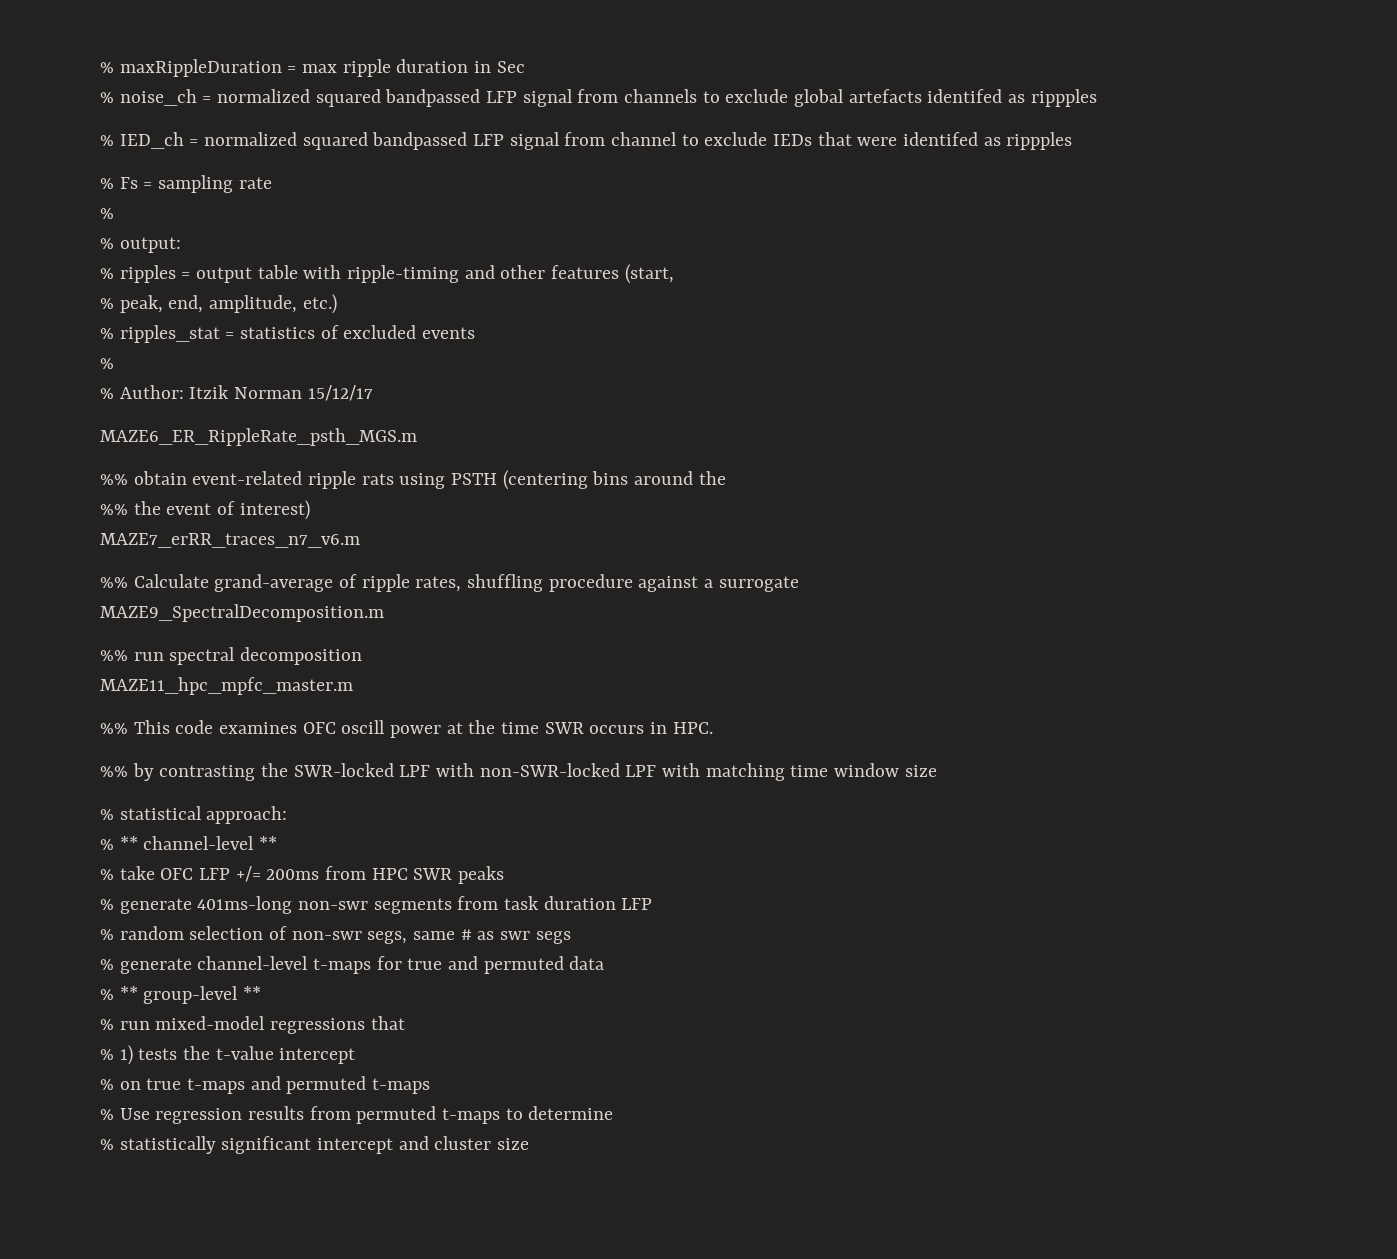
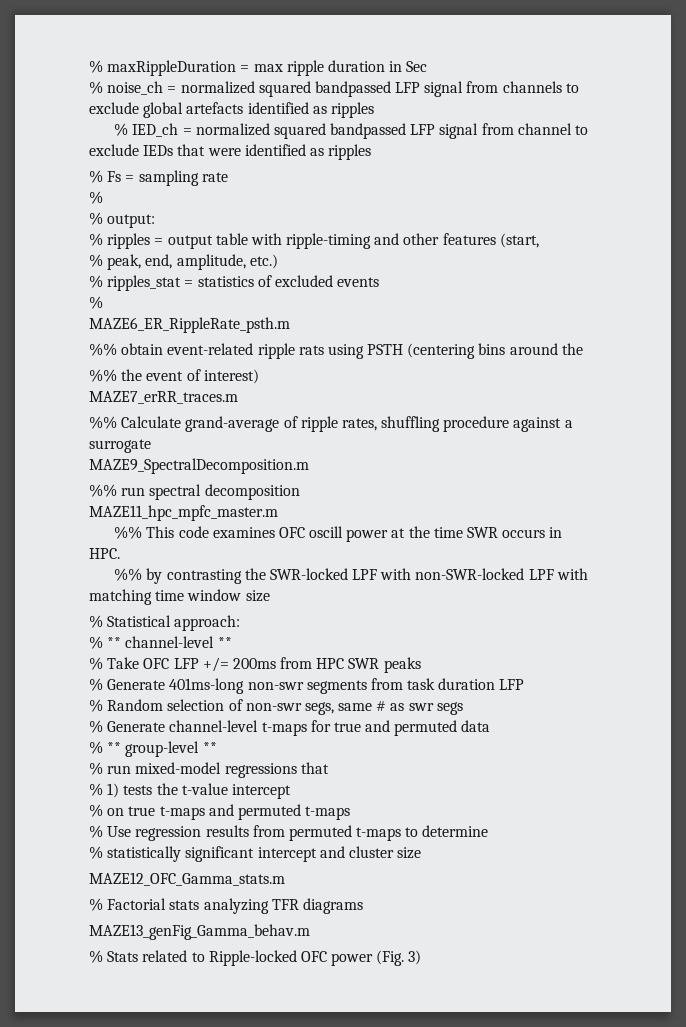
[927,89,1097,107] identifed as rippples -> [247,102,374,118] identified as ripples
[903,132,1073,150] identifed as rippples -> [244,144,372,160] identified as ripples
[100,385,373,401] [100,428,417,446] % Author: Itzik Norman 15/12/17 // MAZE6_ER_RippleRate_psth_MGS.m -> [89,317,290,333] MAZE6_ER_RippleRate_psth.m
[100,533,360,548] MAZE7_erRR_traces_n7_v6.m -> [89,391,238,404] MAZE7_erRR_traces.m
[119,806,202,820] statistical -> [107,615,172,627] Statistical
[119,866,155,880] take -> [107,657,140,669] Take
[119,898,192,914] generate -> [107,679,166,690] Generate
[119,926,184,940] random -> [107,699,164,711] Random
[119,958,192,974] generate -> [107,721,166,732] Generate
(530, 1144) none -> [89,872,285,886] [89,898,363,914] [89,924,310,940] [89,950,422,966] // MAZE12_OFC_Gamma_stats.m // % Factorial stats analyzing TFR diagrams // MAZE13_genFig_Gamma_behav.m // % Stats related to Ripple-locked OFC power (Fig. 3)

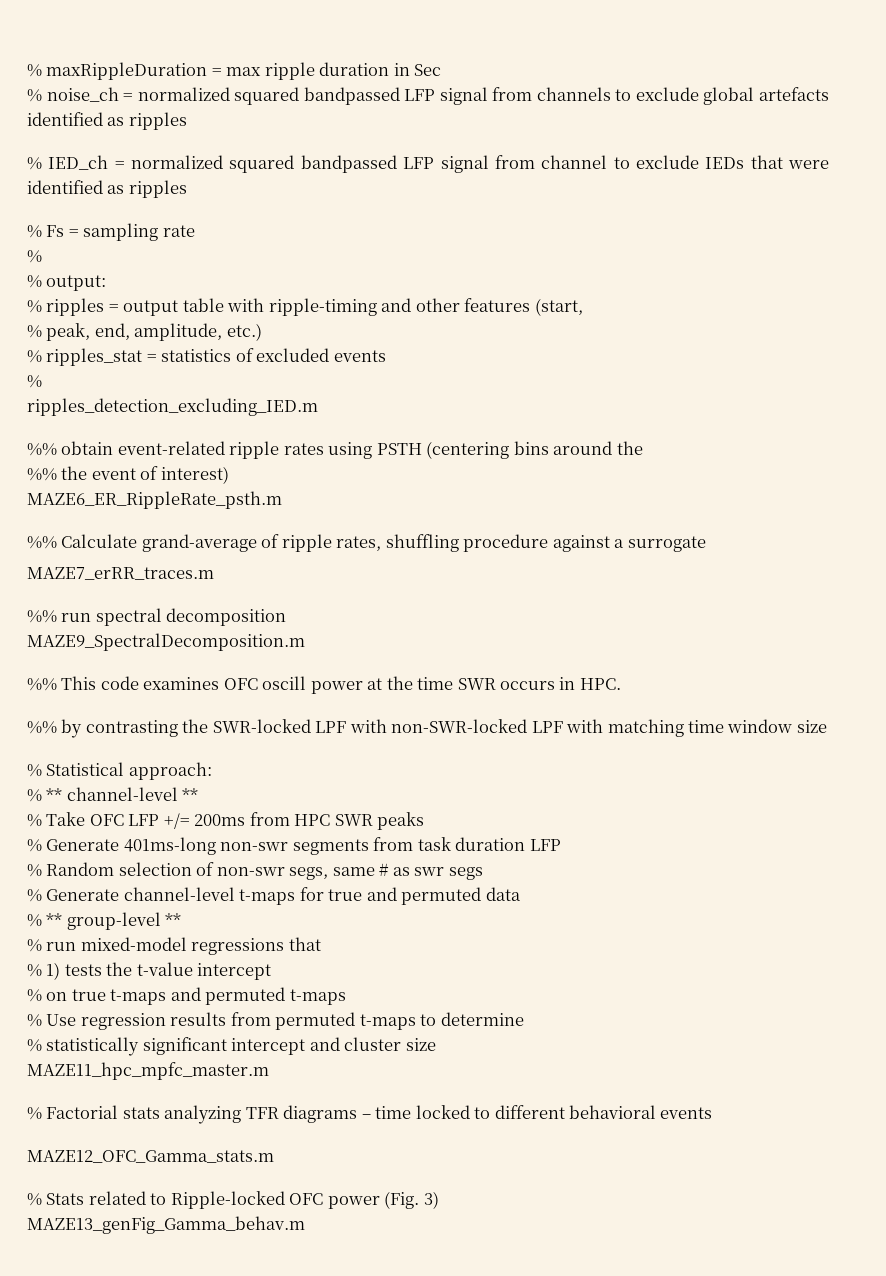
[89,317,290,333] MAZE6_ER_RippleRate_psth.m -> [27,398,318,416] ripples_detection_excluding_IED.m
[298,345,324,355] rats -> [283,443,324,455] rates
[89,391,238,404] MAZE7_erRR_traces.m -> [27,491,282,509] MAZE6_ER_RippleRate_psth.m
[89,458,309,474] MAZE9_SpectralDecomposition.m -> [27,567,214,580] MAZE7_erRR_traces.m
[89,505,278,521] MAZE11_hpc_mpfc_master.m -> [27,633,305,651] MAZE9_SpectralDecomposition.m
[89,872,285,886] MAZE12_OFC_Gamma_stats.m -> [27,1062,269,1080] MAZE11_hpc_mpfc_master.m
[89,924,310,940] // MAZE13_genFig_Gamma_behav.m -> [361,1105,713,1119] [27,1150,274,1163] – time locked to different behavioral events // MAZE12_OFC_Gamma_stats.m
(422, 957) none -> [27,1216,305,1234] // MAZE13_genFig_Gamma_behav.m

